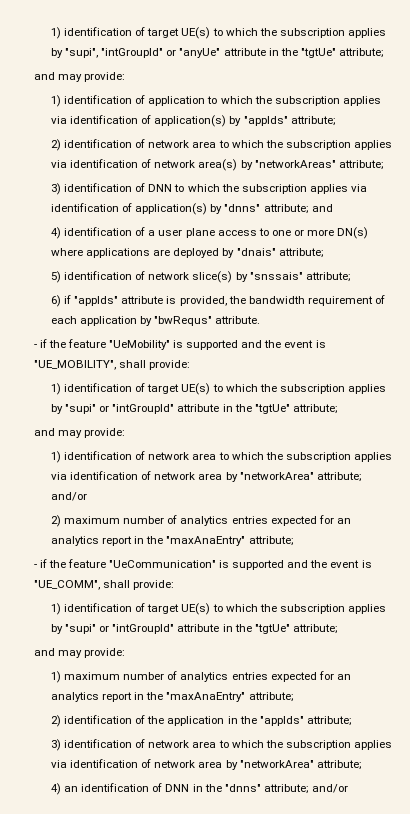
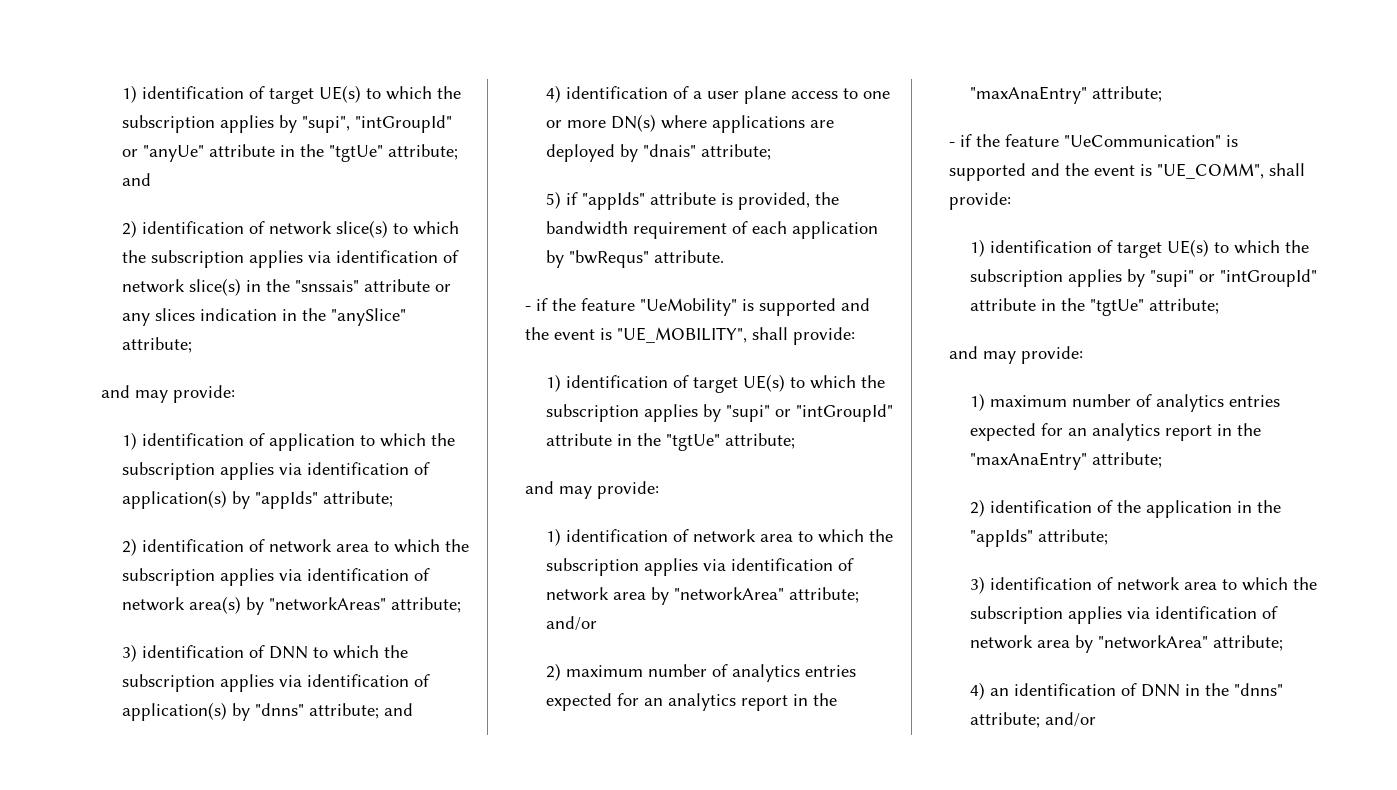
(384, 53) none -> [121,173,151,186] [121,220,459,238] [121,250,459,268] [121,278,451,296] [121,308,406,326] [121,337,192,353] and // 2) identification of network slice(s) to which the subscription applies via identification of network slice(s) in the "snssais" attribute or any slices indication in the "anySlice" attribute;
[64,271,351,283] [51,295,62,307] identification of network slice(s) by "snssais" attribute; // 6) -> (561, 200) none

